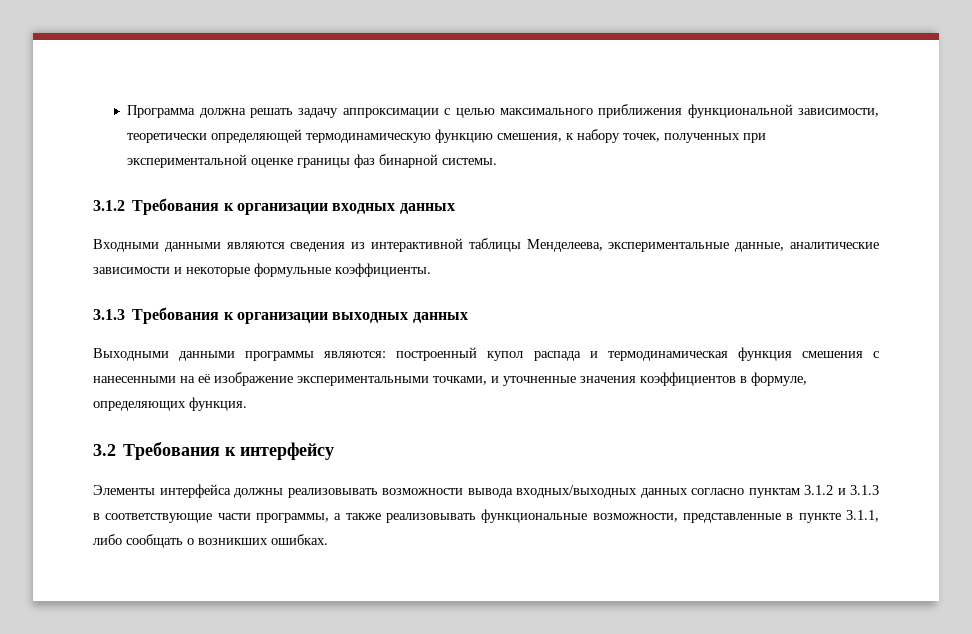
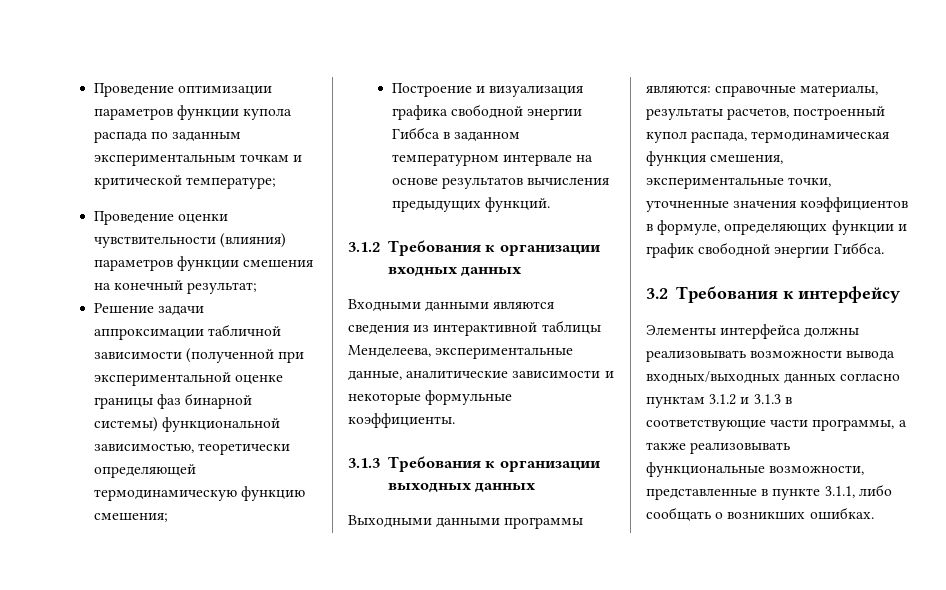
[127,104,879,118] [127,129,741,143] Программа должна решать задачу аппроксимации с целью максимального приближения функциональной зависимости, теоретически определяющей термодинамическую функцию смешения, к набору точек, полученных -> [93,83,273,97] [93,105,293,120] [93,131,242,143] [93,154,303,166] [93,175,277,189] [93,211,229,225] [93,233,287,248] [93,256,314,271] [93,280,258,294] [93,303,205,316] [93,324,282,340] [93,348,275,363] Проведение оптимизации параметров функции купола распада по заданным экспериментальным точкам и критической температуре; // Проведение оценки чувствительности (влияния) параметров функции смешения на конечный результат; // Решение задачи аппроксимации табличной зависимости (полученной
[442,158,498,165] системы. -> [93,417,281,432] [93,443,291,455] [93,464,196,478] [93,486,306,501] [93,513,168,522] [391,83,584,97] [391,104,583,120] [391,127,521,142] [391,154,594,166] [391,177,610,189] [391,197,551,212] системы) функциональной зависимостью, теоретически определяющей термодинамическую функцию смешения; // Построение и визуализация графика свободной энергии Гиббса в заданном температурном интервале на основе результатов вычисления предыдущих функций.
[396,347,879,361] [93,372,499,386] построенный купол распада и термодинамическая функция смешения с нанесенными на её изображение экспериментальными точками, и -> [715,85,879,97] [646,106,886,120] [646,131,890,143] [646,151,784,166] [646,177,832,189] справочные материалы, результаты расчетов, построенный купол распада, термодинамическая функция смешения, экспериментальные точки,
[189,397,247,411] функция. -> [831,220,907,235] [646,242,884,258] функции и график свободной энергии Гиббса.

